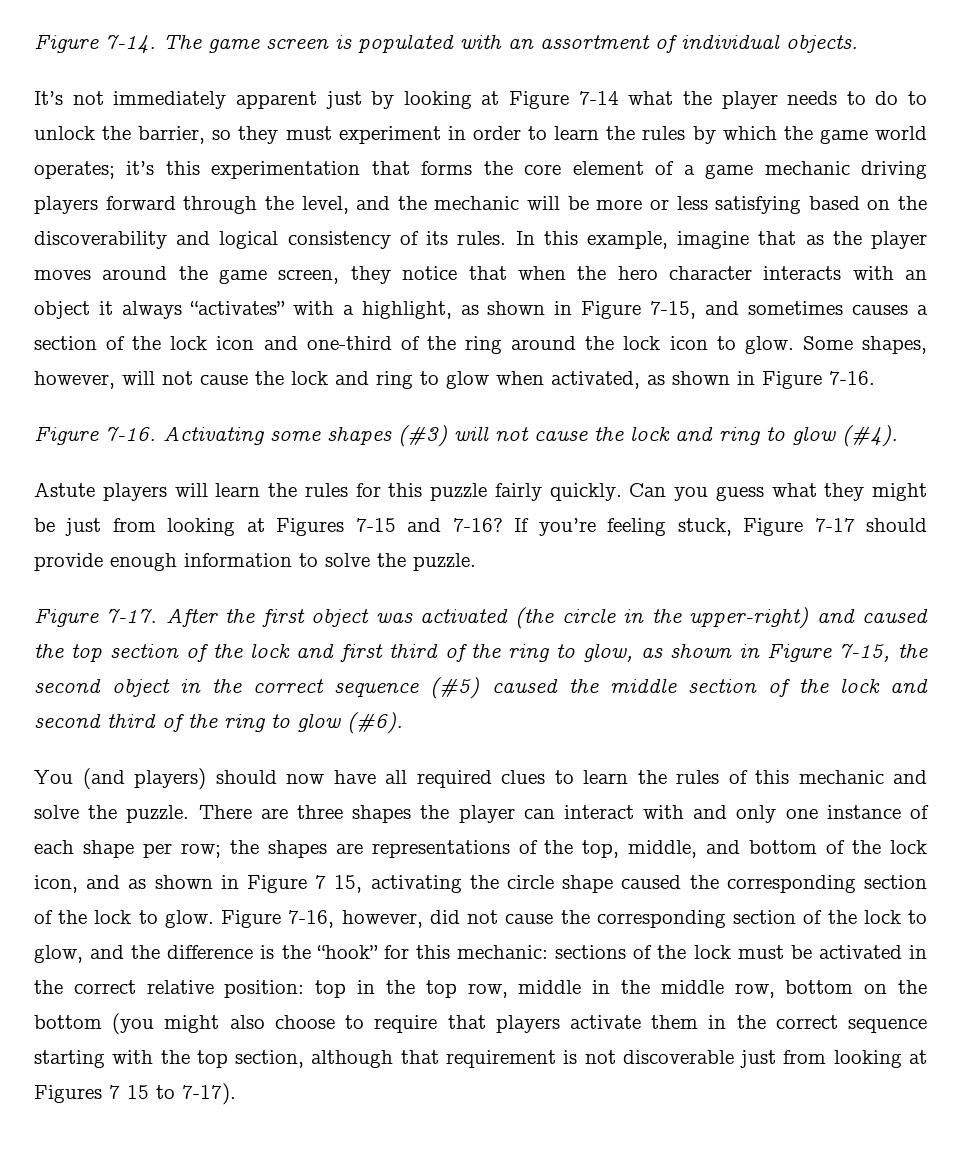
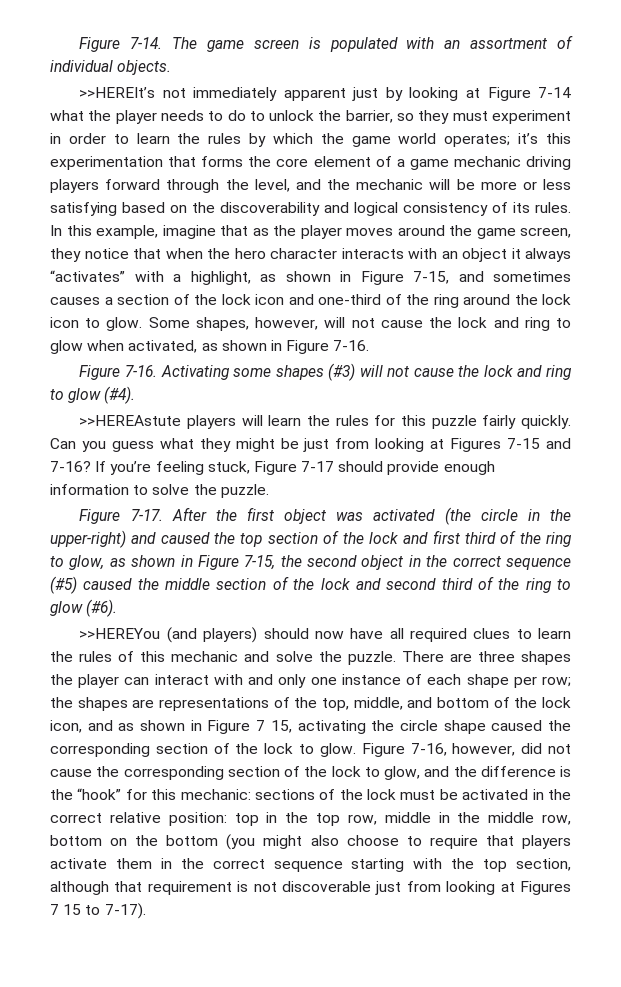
[34,91,63,105] It’s -> [79,87,156,98] >>HEREIt’s
[34,482,95,497] Astute -> [79,415,182,426] >>HEREAstute
[34,770,73,784] You -> [79,628,161,639] >>HEREYou

